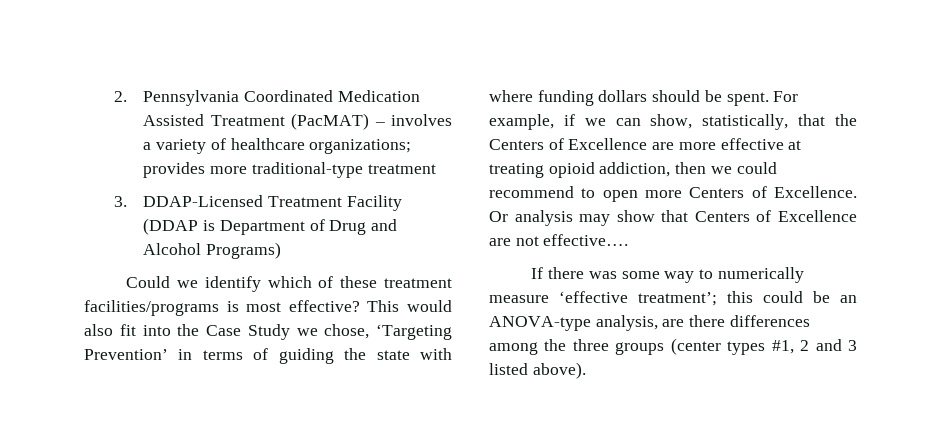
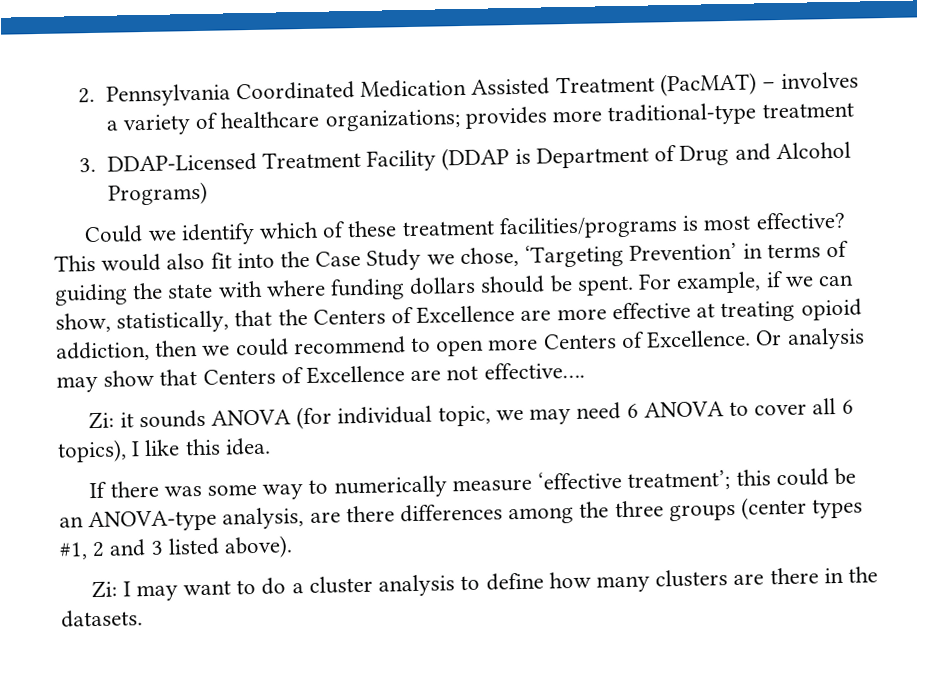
(629, 240) none -> [88,398,854,430] [57,437,271,463] // Zi: it sounds ANOVA (for individual topic, we may need 6 ANOVA to cover all 6 topics), I like this idea.
(586, 370) none -> [91,566,879,602] [61,609,143,628] // Zi: I may want to do a cluster analysis to define how many clusters are there in the datasets.

